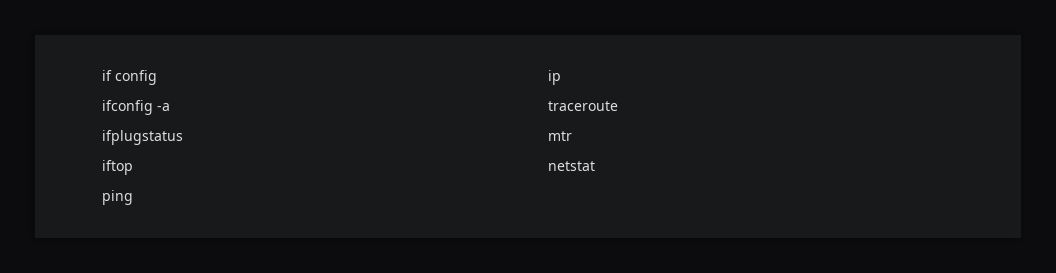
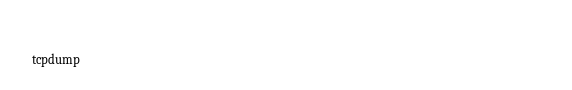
[102,70,157,85] [102,100,170,115] [102,130,183,145] [102,160,133,175] [102,190,133,205] [548,70,561,85] [548,101,618,111] [548,131,572,141] [548,161,595,171] if config // ifconfig -a // ifplugstatus // iftop // ping // ip // traceroute // mtr // netstat -> [32,53,80,67] tcpdump

